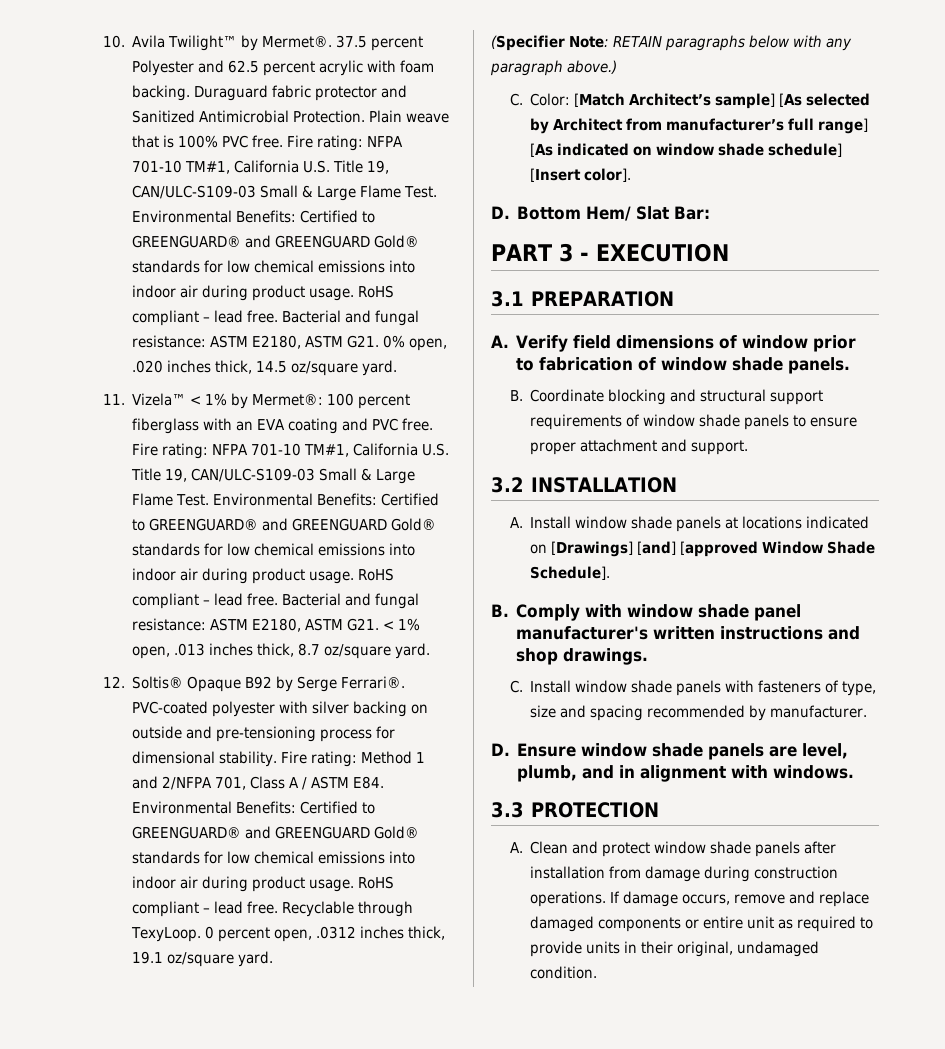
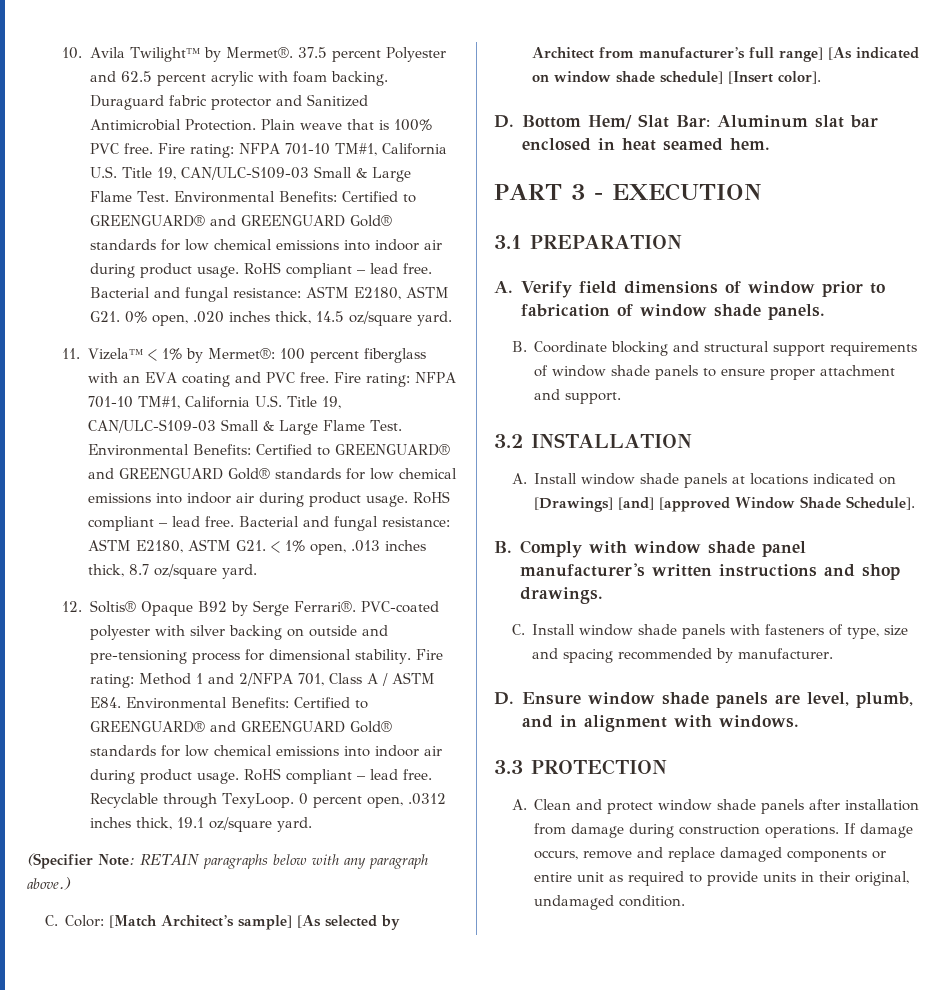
(711, 213) none -> [716,115,878,128] [521,138,770,151] Aluminum slat bar enclosed in heat seamed hem.

